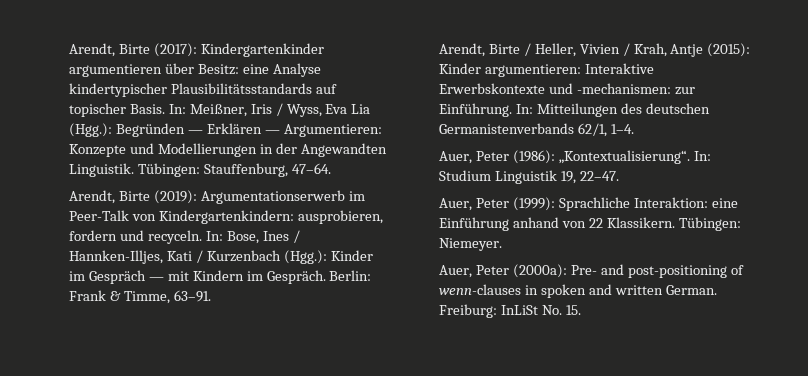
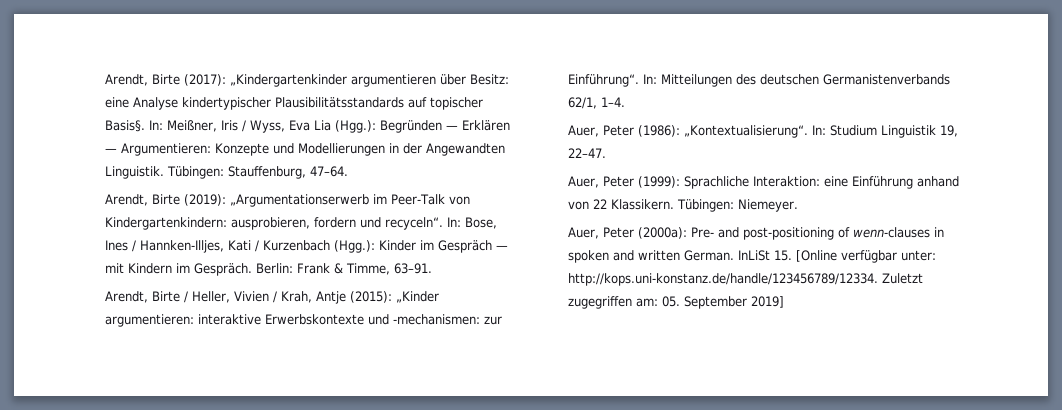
[200,43,324,57] Kindergartenkinder -> [229,74,347,87] „Kindergartenkinder
[130,104,166,114] Basis. -> [104,120,145,132] Basis§.
[200,190,345,204] Argumentationserwerb -> [229,194,369,207] „Argumentationserwerb
[147,230,202,244] recyceln. -> [384,217,443,230] recyceln“.
[439,63,654,77] Kinder argumentieren: Interaktive -> [395,291,439,303] [104,314,261,327] „Kinder argumentieren: interaktive
[439,103,513,117] Einführung. -> [567,74,639,87] Einführung“.
[439,304,581,318] Freiburg: InLiSt No. 15. -> [737,250,936,263] [567,273,923,286] [567,296,784,309] InLiSt 15. [Online verfügbar unter: http://kops.uni-konstanz.de/handle/123456789/12334. Zuletzt zugegriffen am: 05. September 2019]

